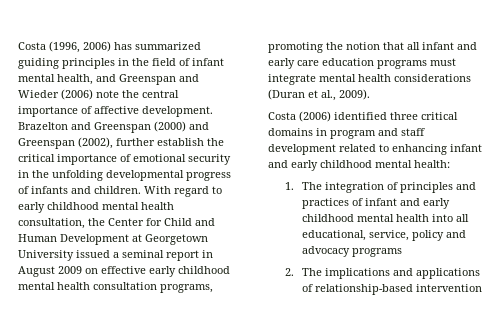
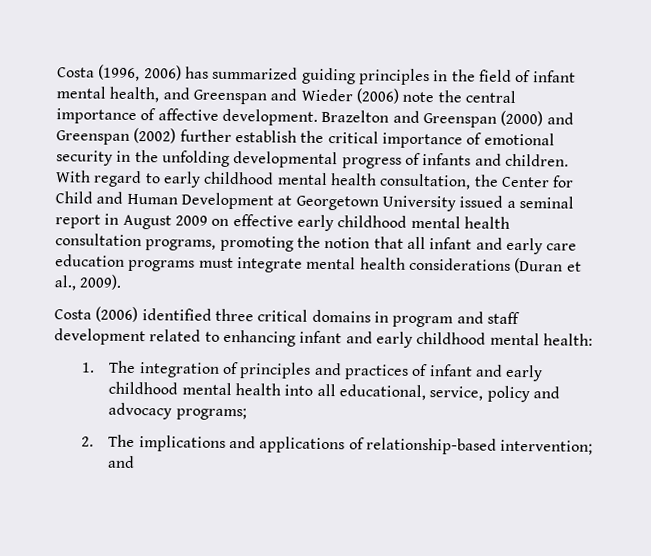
[78,137,113,149] (2002), -> [133,127,177,144] (2002)
[351,248,402,257] programs -> [175,407,247,421] programs;
[415,284,482,292] intervention -> [500,439,594,455] [108,455,136,469] intervention; and

